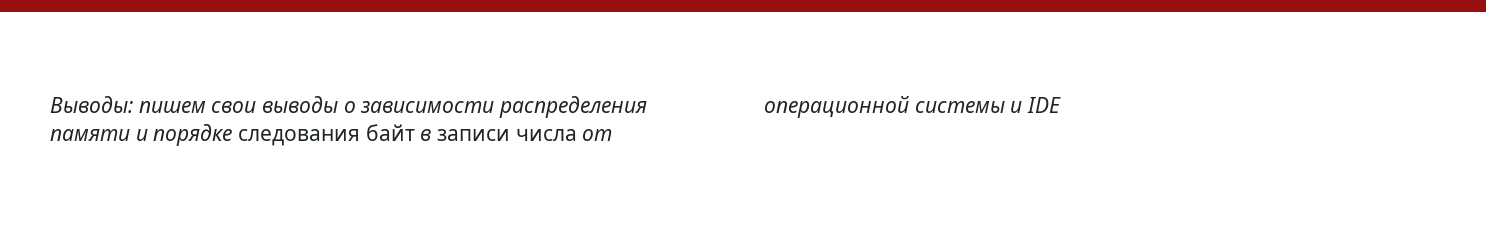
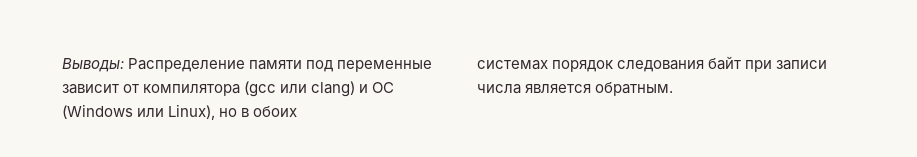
[138,96,648,118] [50,124,233,146] пишем свои выводы о зависимости распределения памяти и порядке -> [128,58,433,72] [62,81,395,97] [62,104,298,120] [477,60,614,72] Распределение памяти под переменные зависит от компилятора (gcc или clang) и ОС (Windows или Linux), но в обоих // системах порядок
[420,129,432,141] в -> [745,60,773,72] при
[582,129,613,141] [764,96,1062,118] от операционной системы и IDE -> [525,82,674,96] является обратным.

